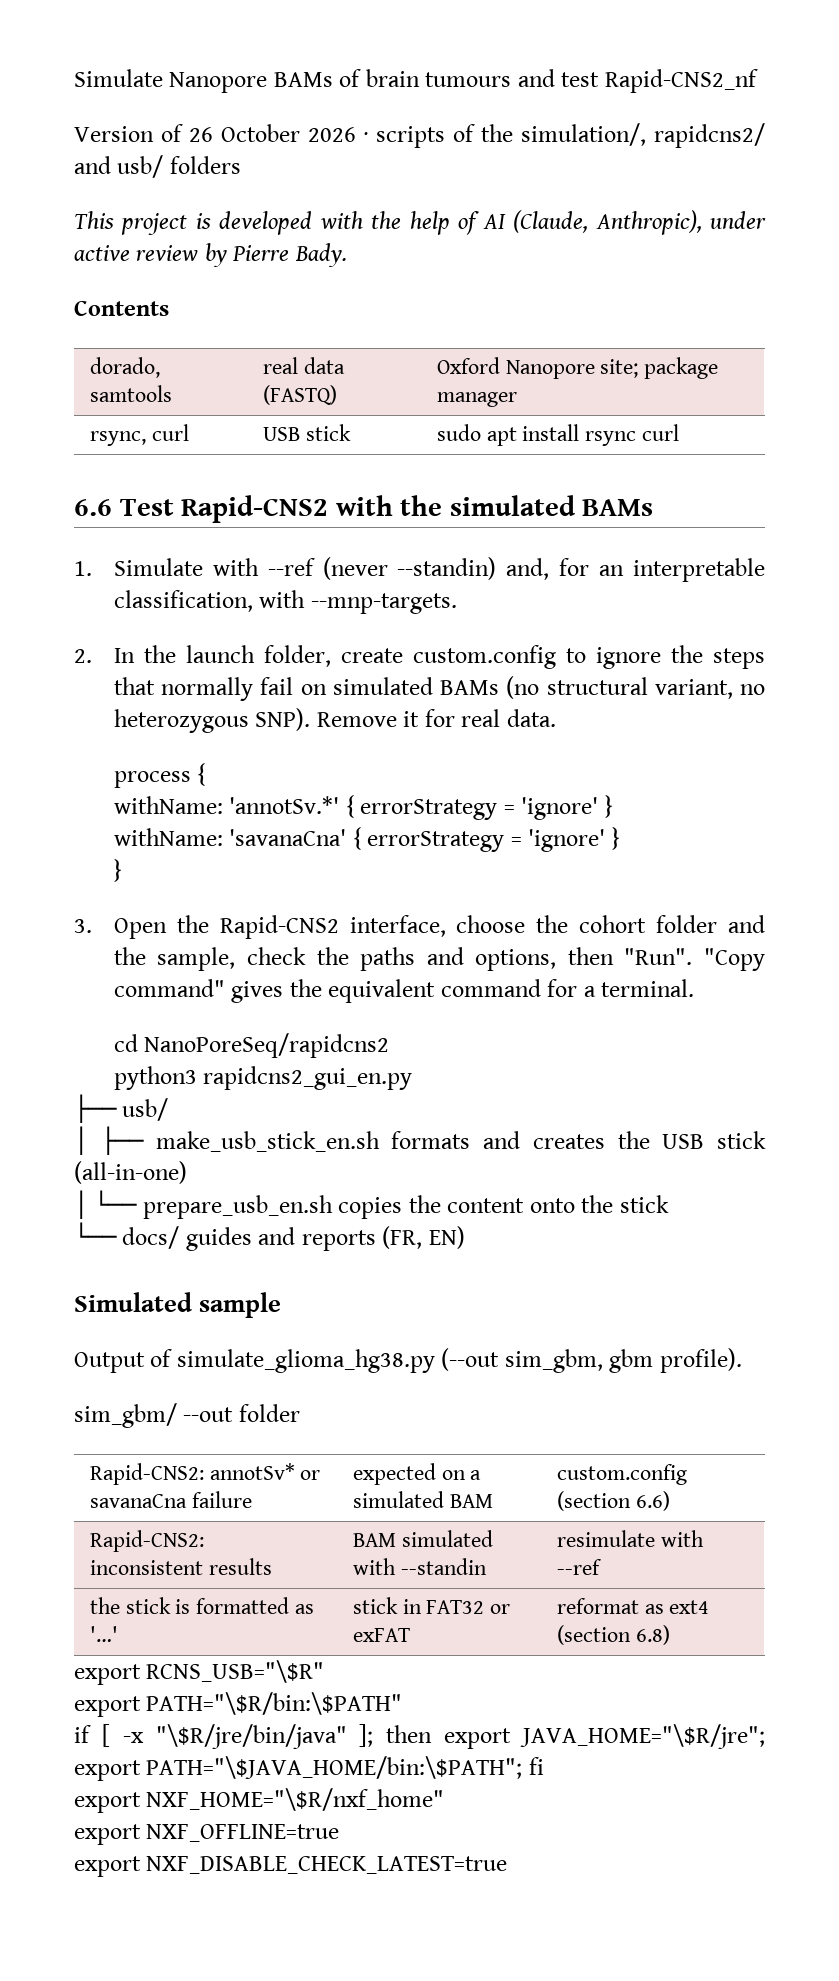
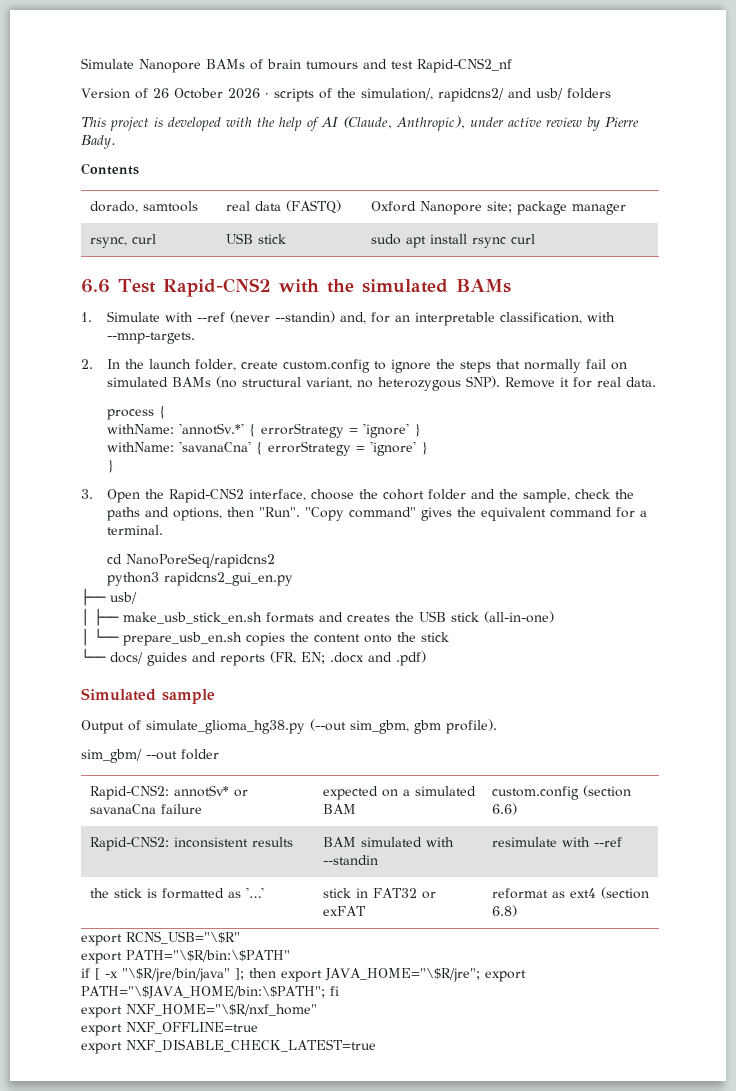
[428,1226,465,1249] EN) -> [301,651,426,666] EN; .docx and .pdf)

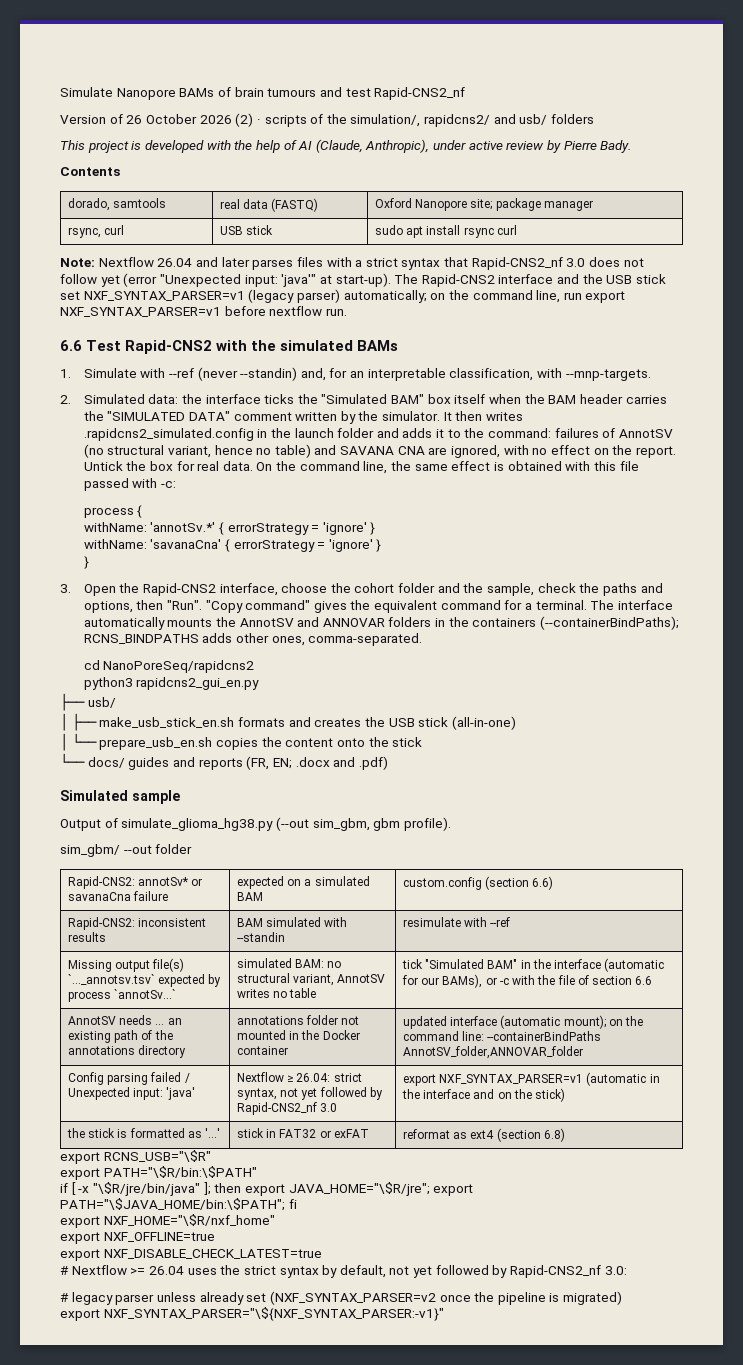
(260, 93) none -> [235,113,254,127] (2)
(535, 239) none -> [60,257,644,270] [60,273,667,287] [60,289,626,303] [60,306,347,317] // Note: Nextflow 26.04 and later parses files with a strict syntax that Rapid-CNS2_nf 3.0 does not follow yet (error "Unexpected input: 'java'" at start-up). The Rapid-CNS2 interface and the USB stick set NXF_SYNTAX_PARSER=v1 (legacy parser) automatically; on the command line, run export NXF_SYNTAX_PARSER=v1 before nextflow run.
[107,359,628,373] [107,376,657,391] In the launch folder, create custom.config to ignore the steps that normally fail on simulated BAMs (no structural variant, no heterozygous SNP). Remove it for real data. -> [83,394,667,404] [83,411,524,424] [83,428,673,441] [83,444,676,458] [83,461,639,474] [83,478,176,491] Simulated data: the interface ticks the "Simulated BAM" box itself when the BAM header carries the "SIMULATED DATA" comment written by the simulator. It then writes .rapidcns2_simulated.config in the launch folder and adds it to the command: failures of AnnotSV (no structural variant, hence no table) and SAVANA CNA are ignored, with no effect on the report. Untick the box for real data. On the command line, the same effect is obtained with this file passed with -c:
(164, 530) none -> [590,600,673,610] [83,616,680,630] [83,633,423,646] The interface automatically mounts the AnnotSV and ANNOVAR folders in the containers (--containerBindPaths); RCNS_BINDPATHS adds other ones, comma-separated.
(622, 842) none -> [67,958,185,972] [67,974,222,987] [67,989,177,1002] [236,958,342,968] [236,973,386,986] [236,988,317,998] [401,958,665,972] [401,974,653,988] [67,1015,182,1025] [67,1030,173,1043] [67,1045,187,1058] [236,1015,360,1025] [236,1030,360,1040] [236,1046,288,1055] [402,1015,644,1029] [402,1031,602,1041] [402,1046,583,1059] [67,1072,190,1085] [67,1087,196,1100] [236,1072,362,1082] [236,1087,383,1100] [236,1102,338,1115] [402,1072,660,1086] [401,1088,566,1102] // Missing output file(s) `…_annotsv.tsv` expected by process `annotSv…` | simulated BAM: no structural variant, AnnotSV writes no table | tick "Simulated BAM" in the interface (automatic for our BAMs), or -c with the file of section 6.6 // AnnotSV needs … an existing path of the annotations directory | annotations folder not mounted in the Docker container | updated interface (automatic mount); on the command line: --containerBindPaths AnnotSV_folder,ANNOVAR_folder // Config parsing failed / Unexpected input: 'java' | Nextflow ≥ 26.04: strict syntax, not yet followed by Rapid-CNS2_nf 3.0 | export NXF_SYNTAX_PARSER=v1 (automatic in the interface and on the stick)
(376, 1045) none -> [60,1265,627,1278] [60,1291,623,1305] [60,1307,444,1321] // # Nextflow >= 26.04 uses the strict syntax by default, not yet followed by Rapid-CNS2_nf 3.0: // # legacy parser unless already set (NXF_SYNTAX_PARSER=v2 once the pipeline is migrated) // export NXF_SYNTAX_PARSER="\${NXF_SYNTAX_PARSER:-v1}"

